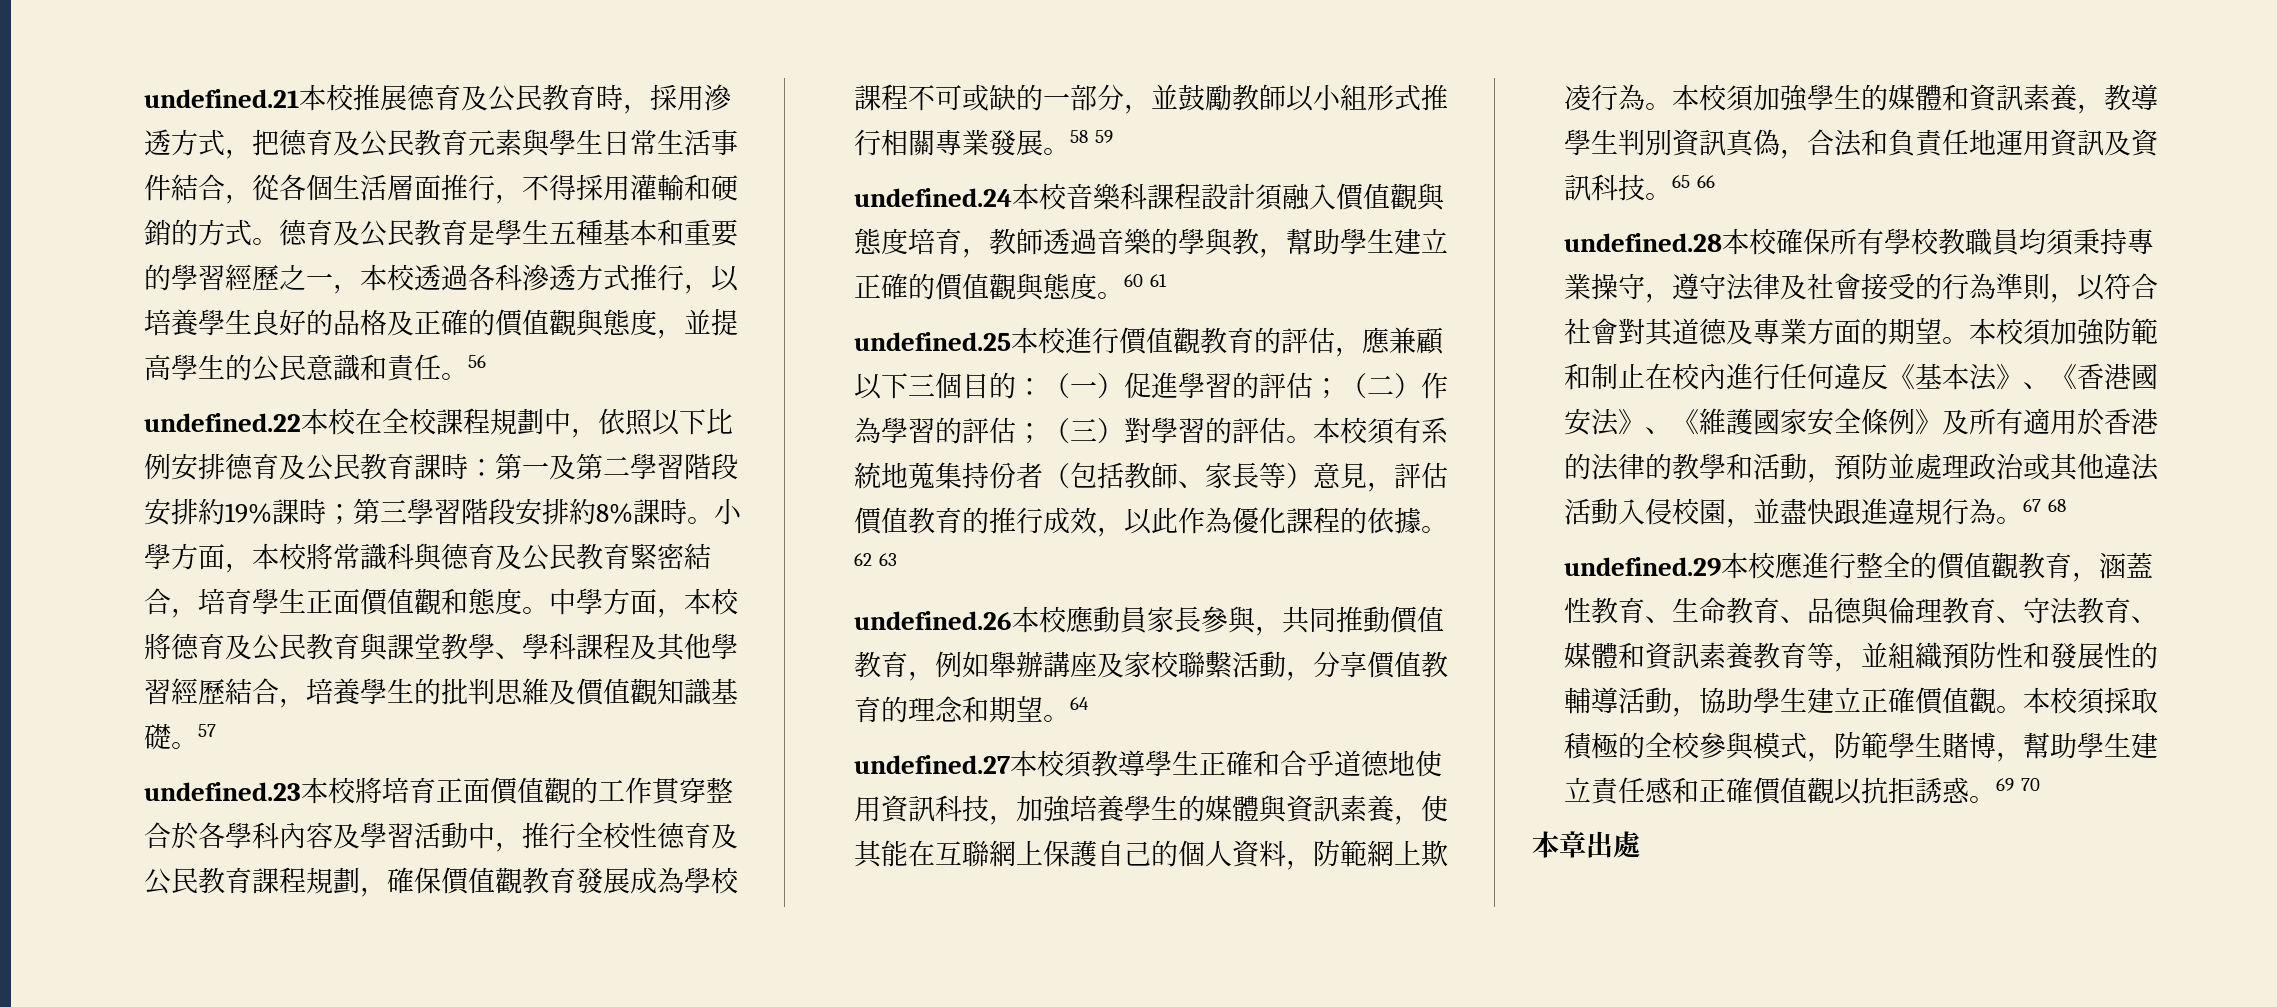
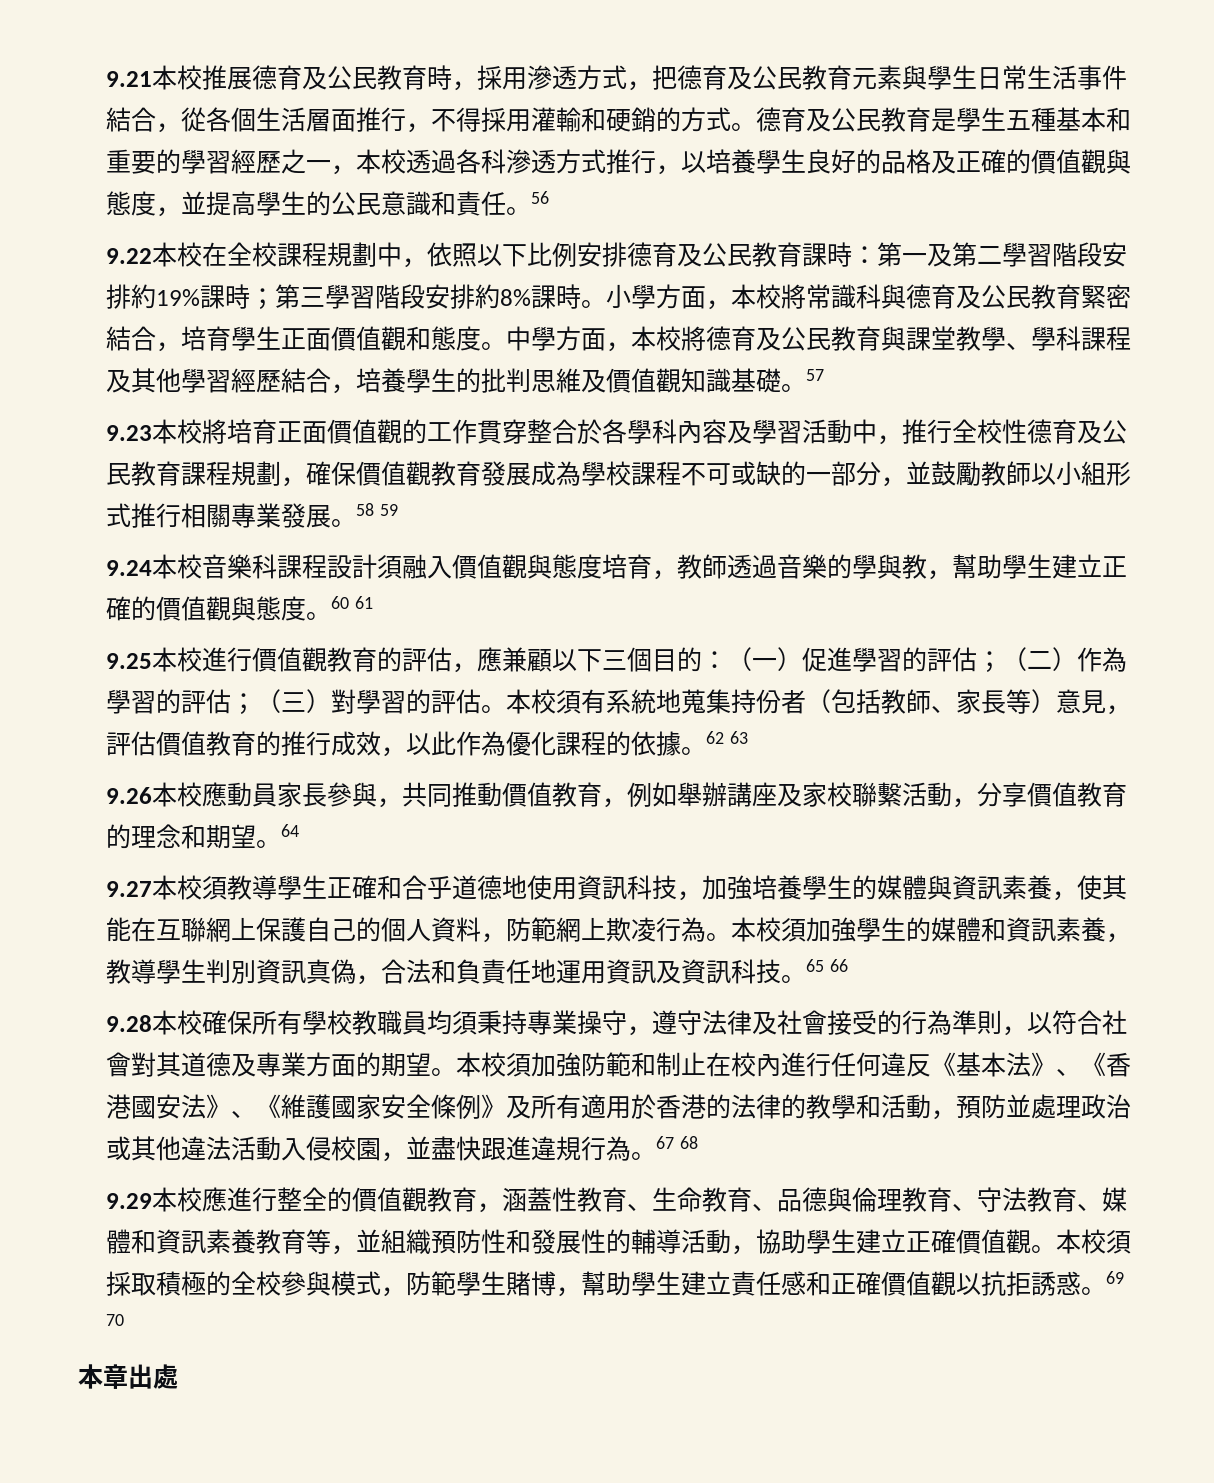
[144,89,300,108] undefined.21 -> [105,71,152,87] 9.21
[144,413,302,432] undefined.22 -> [105,248,152,264] 9.22
[144,782,302,801] undefined.23 -> [105,425,152,441] 9.23
[854,188,1013,207] undefined.24 -> [105,560,152,576] 9.24
[854,332,1012,351] undefined.25 -> [105,653,152,669] 9.25
[854,611,1013,630] undefined.26 -> [105,787,152,804] 9.26
[854,755,1012,774] undefined.27 -> [105,881,152,897] 9.27
[1564,233,1723,252] undefined.28 -> [105,1015,152,1032] 9.28
[1564,557,1722,576] undefined.29 -> [105,1193,152,1209] 9.29

